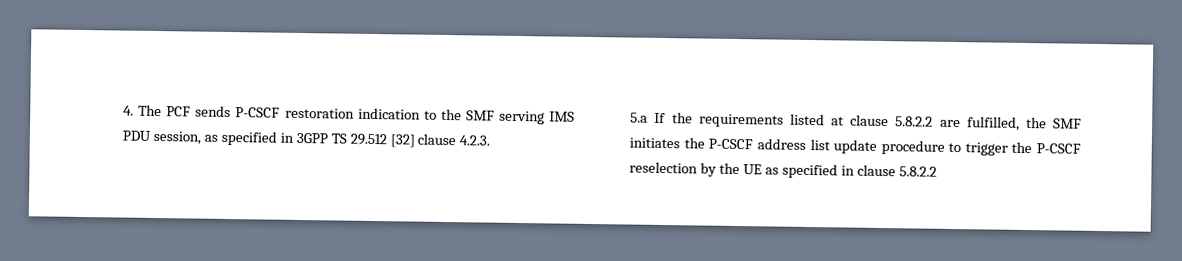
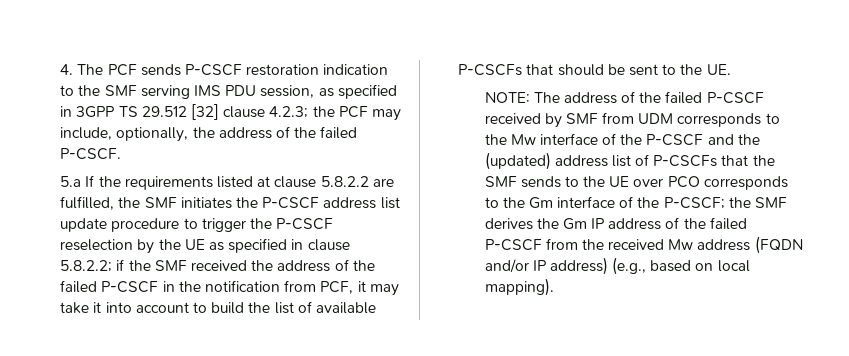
[459,135,491,146] 4.2.3. -> [269,106,401,121] [60,126,358,142] [60,148,122,160] 4.2.3; the PCF may include, optionally, the address of the failed P-CSCF.
[898,166,937,177] 5.8.2.2 -> [60,259,375,272] [60,280,399,296] [60,301,376,314] [458,64,731,76] [484,91,764,104] [484,112,780,128] [484,133,760,146] [484,152,775,170] [484,176,788,190] [484,196,788,209] [484,217,747,230] [484,236,803,254] [484,257,750,275] [484,278,554,296] 5.8.2.2; if the SMF received the address of the failed P-CSCF in the notification from PCF, it may take it into account to build the list of available P-CSCFs that should be sent to the UE. // NOTE: The address of the failed P-CSCF received by SMF from UDM corresponds to the Mw interface of the P-CSCF and the (updated) address list of P-CSCFs that the SMF sends to the UE over PCO corresponds to the Gm interface of the P-CSCF; the SMF derives the Gm IP address of the failed P-CSCF from the received Mw address (FQDN and/or IP address) (e.g., based on local mapping).

